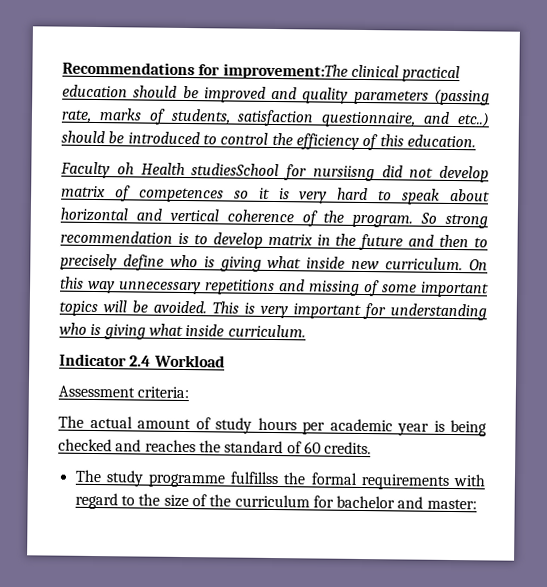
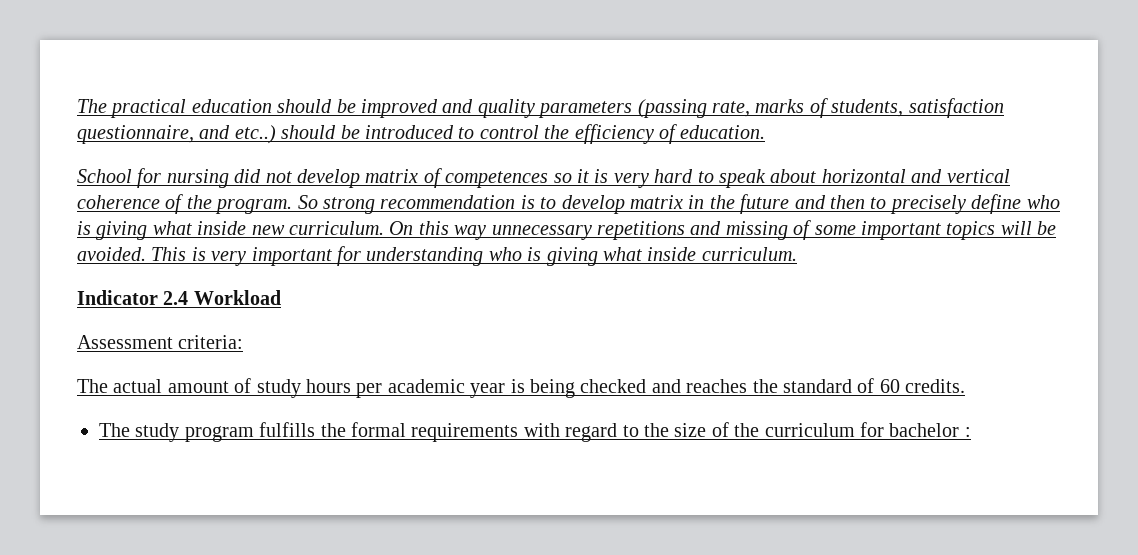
[62,61,399,80] Recommendations for improvement:The clinical -> [77,99,107,113] The
[379,134,404,147] this -> (677, 134) none
[60,161,375,182] Faculty oh Health studiesSchool for nursiisng -> [77,168,229,188] School for nursing
[148,471,280,488] programme fulfillss -> [184,422,316,442] program fulfills
[397,496,477,510] and master: -> [964,427,971,437] :

